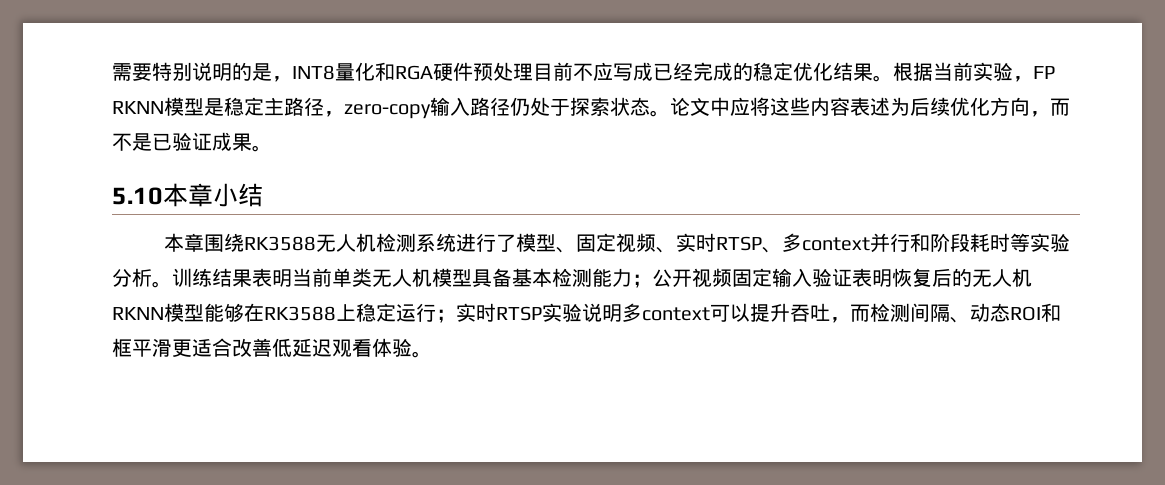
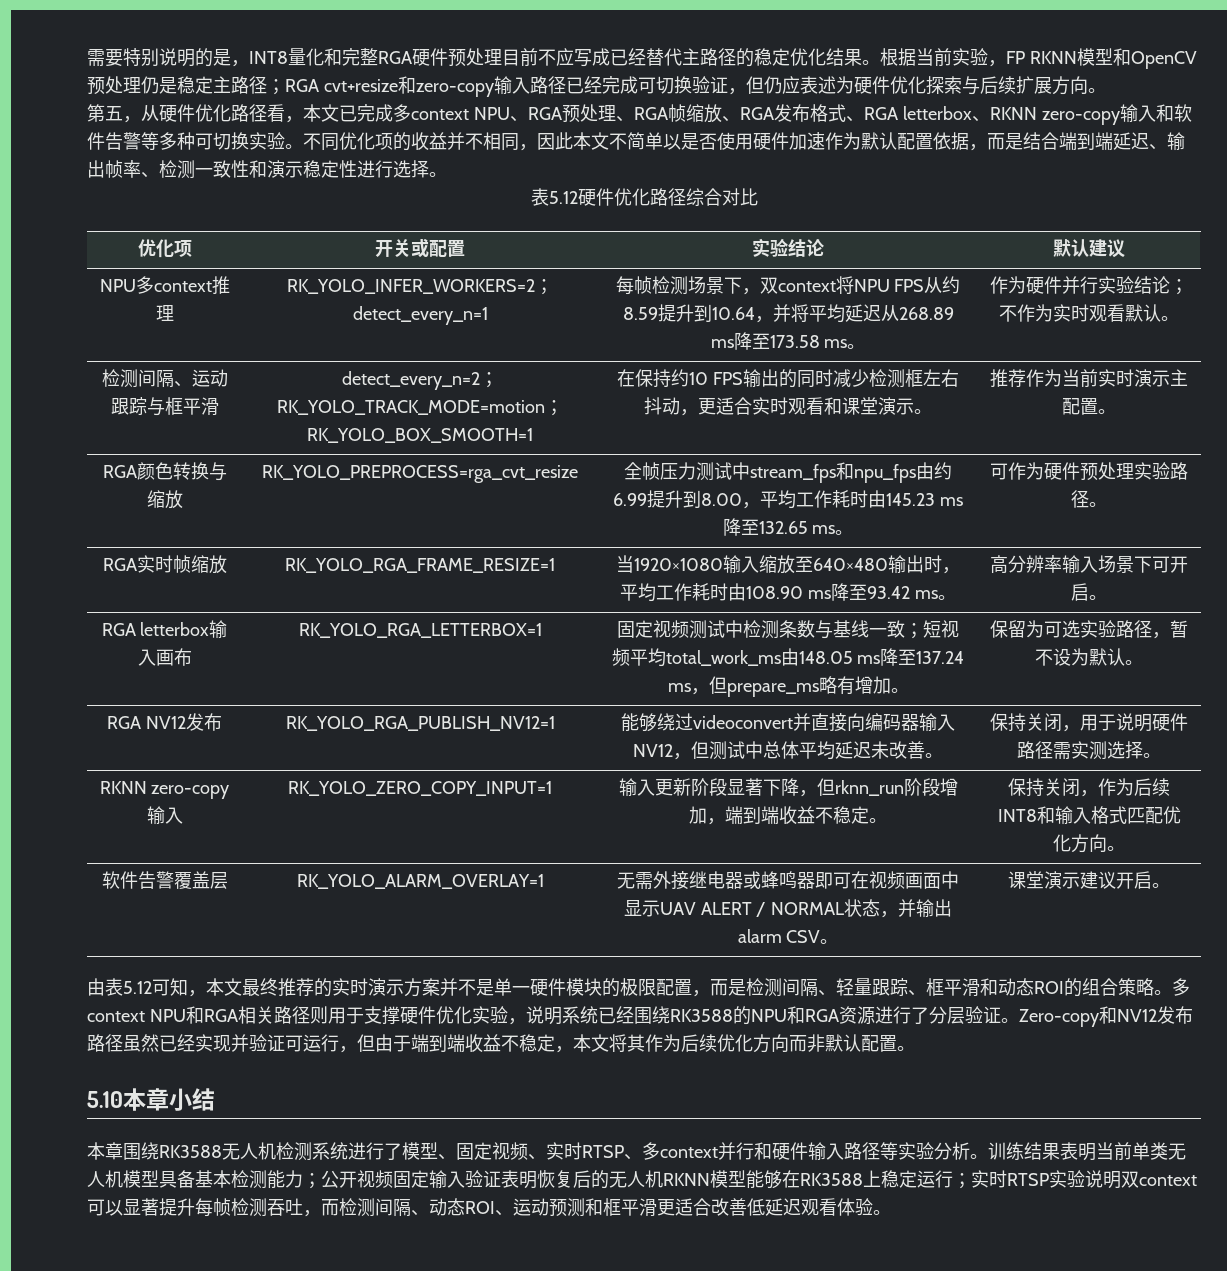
(395, 71) none -> [342,48,378,66] 完整
[693,62,733,81] 完成 -> [646,48,736,66] 替代主路径
[204,97,1070,119] [112,132,252,151] 是稳定主路径，zero-copy输入路径仍处于探索状态。论文中应将这些内容表述为后续优化方向，而不是已验证成果 -> [1112,48,1197,69] [87,76,1106,97] [87,104,1192,125] [87,132,1185,151] [87,160,447,179] [530,188,758,207] [137,239,192,258] [375,238,465,258] [752,238,824,257] [1053,239,1125,258] [99,276,230,295] [155,305,174,321] [287,279,553,295] [352,306,488,325] [615,276,961,295] [622,304,954,323] [710,332,866,350] [990,276,1188,295] [999,304,1179,322] [101,369,228,388] [110,397,219,416] [342,371,498,390] [277,400,563,416] [307,428,533,443] [617,369,959,388] [644,397,932,416] [990,369,1188,388] [1062,398,1116,415] [102,462,227,481] [146,490,183,509] [262,465,578,483] [624,462,952,483] [613,490,963,509] [722,518,854,536] [990,462,1188,481] [1071,490,1107,508] [102,555,227,574] [285,558,555,573] [616,555,960,574] [620,583,956,602] [990,555,1188,574] [1071,583,1107,601] [101,620,228,639] [137,648,192,666] [298,623,542,638] [617,620,959,639] [611,648,965,667] [667,676,909,697] [990,620,1188,639] [1035,648,1143,666] [107,713,222,731] [285,716,555,731] [621,713,955,732] [633,741,943,760] [990,713,1188,732] [1017,741,1161,760] [99,781,230,799] [146,806,183,825] [288,781,552,796] [618,778,958,797] [689,806,887,825] [1008,778,1170,797] [997,806,1181,825] [1053,834,1125,853] [101,871,228,889] [296,874,544,889] [617,871,959,890] [623,899,953,918] [737,929,839,944] [1008,871,1170,889] [87,978,1190,997] [87,1006,1193,1027] [87,1034,897,1053] 和OpenCV预处理仍是稳定主路径；RGA cvt+resize和zero-copy输入路径已经完成可切换验证，但仍应表述为硬件优化探索与后续扩展方向。 // 第五，从硬件优化路径看，本文已完成多context NPU、RGA预处理、RGA帧缩放、RGA发布格式、RGA letterbox、RKNN zero-copy输入和软件告警等多种可切换实验。不同优化项的收益并不相同，因此本文不简单以是否使用硬件加速作为默认配置依据，而是结合端到端延迟、输出帧率、检测一致性和演示稳定性进行选择。 // 表5.12硬件优化路径综合对比 // 优化项 | 开关或配置 | 实验结论 | 默认建议 // NPU多context推理 | RK_YOLO_INFER_WORKERS=2；detect_every_n=1 | 每帧检测场景下，双context将NPU FPS从约8.59提升到10.64，并将平均延迟从268.89 ms降至173.58 ms。 | 作为硬件并行实验结论；不作为实时观看默认。 // 检测间隔、运动跟踪与框平滑 | detect_every_n=2；RK_YOLO_TRACK_MODE=motion；RK_YOLO_BOX_SMOOTH=1 | 在保持约10 FPS输出的同时减少检测框左右抖动，更适合实时观看和课堂演示。 | 推荐作为当前实时演示主配置。 // RGA颜色转换与缩放 | RK_YOLO_PREPROCESS=rga_cvt_resize | 全帧压力测试中stream_fps和npu_fps由约6.99提升到8.00，平均工作耗时由145.23 ms降至132.65 ms。 | 可作为硬件预处理实验路径。 // RGA实时帧缩放 | RK_YOLO_RGA_FRAME_RESIZE=1 | 当1920×1080输入缩放至640×480输出时，平均工作耗时由108.90 ms降至93.42 ms。 | 高分辨率输入场景下可开启。 // RGA letterbox输入画布 | RK_YOLO_RGA_LETTERBOX=1 | 固定视频测试中检测条数与基线一致；短视频平均total_work_ms由148.05 ms降至137.24 ms，但prepare_ms略有增加。 | 保留为可选实验路径，暂不设为默认。 // RGA NV12发布 | RK_YOLO_RGA_PUBLISH_NV12=1 | 能够绕过videoconvert并直接向编码器输入NV12，但测试中总体平均延迟未改善。 | 保持关闭，用于说明硬件路径需实测选择。 // RKNN zero-copy输入 | RK_YOLO_ZERO_COPY_INPUT=1 | 输入更新阶段显著下降，但rknn_run阶段增加，端到端收益不稳定。 | 保持关闭，作为后续INT8和输入格式匹配优化方向。 // 软件告警覆盖层 | RK_YOLO_ALARM_OVERLAY=1 | 无需外接继电器或蜂鸣器即可在视频画面中显示UAV ALERT / NORMAL状态，并输出alarm CSV。 | 课堂演示建议开启。 // 由表5.12可知，本文最终推荐的实时演示方案并不是单一硬件模块的极限配置，而是检测间隔、轻量跟踪、框平滑和动态ROI的组合策略。多context NPU和RGA相关路径则用于支撑硬件优化实验，说明系统已经围绕RK3588的NPU和RGA资源进行了分层验证。Zero-copy和NV12发布路径虽然已经实现并验证可运行，但由于端到端收益不稳定，本文将其作为后续优化方向而非默认配置
[929,233,1010,252] 阶段耗时 -> [772,1142,880,1161] 硬件输入路径
[622,303,642,322] 多 -> [1121,1171,1139,1188] 双
[750,303,790,322] 提升 -> [123,1198,267,1217] 显著提升每帧检测
(1041, 313) none -> [495,1198,585,1217] 、运动预测

